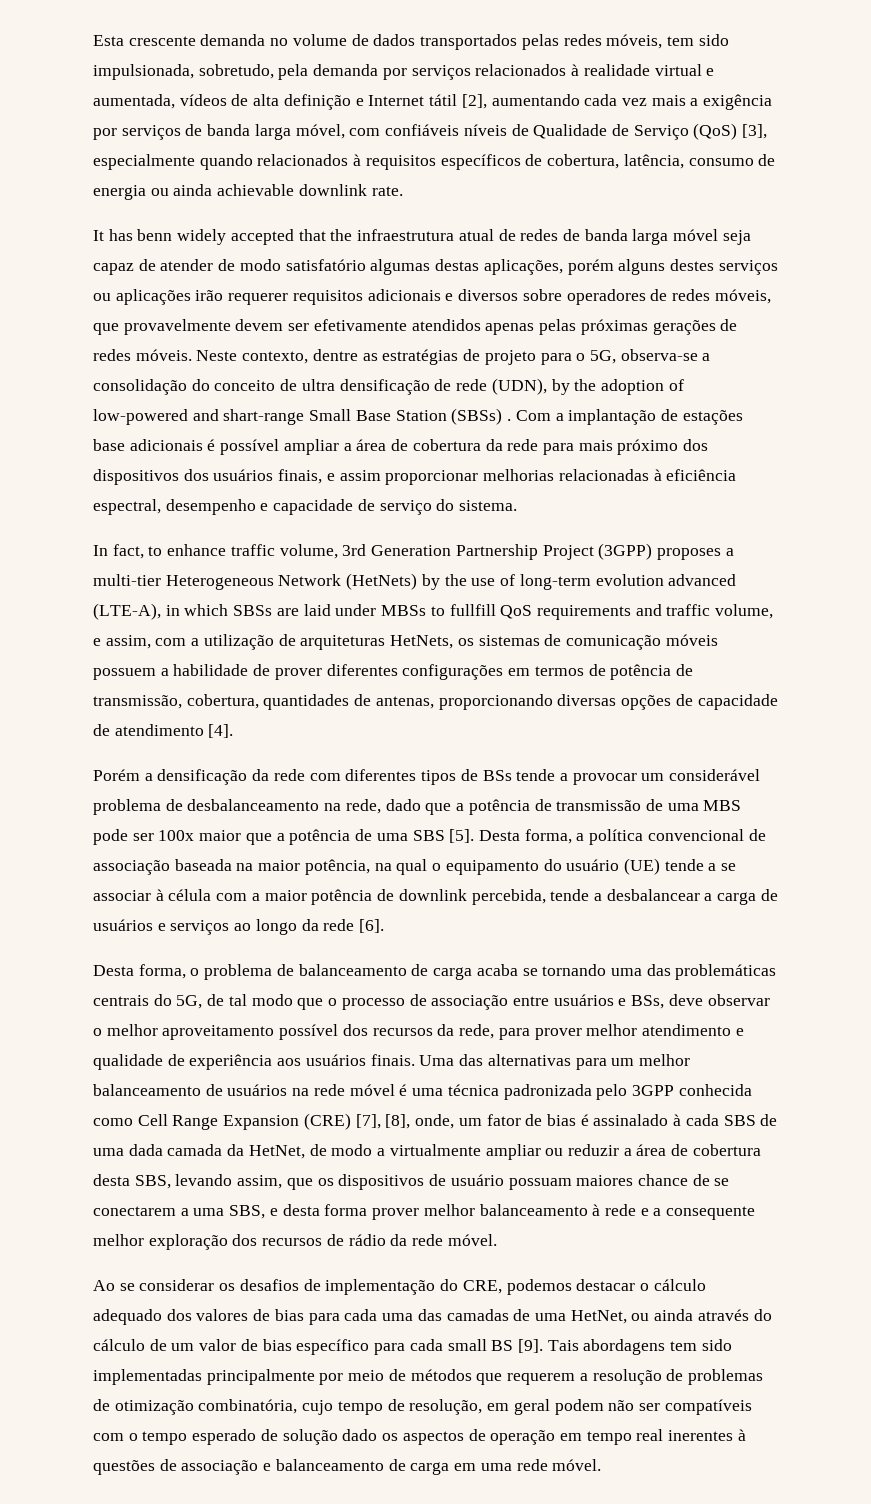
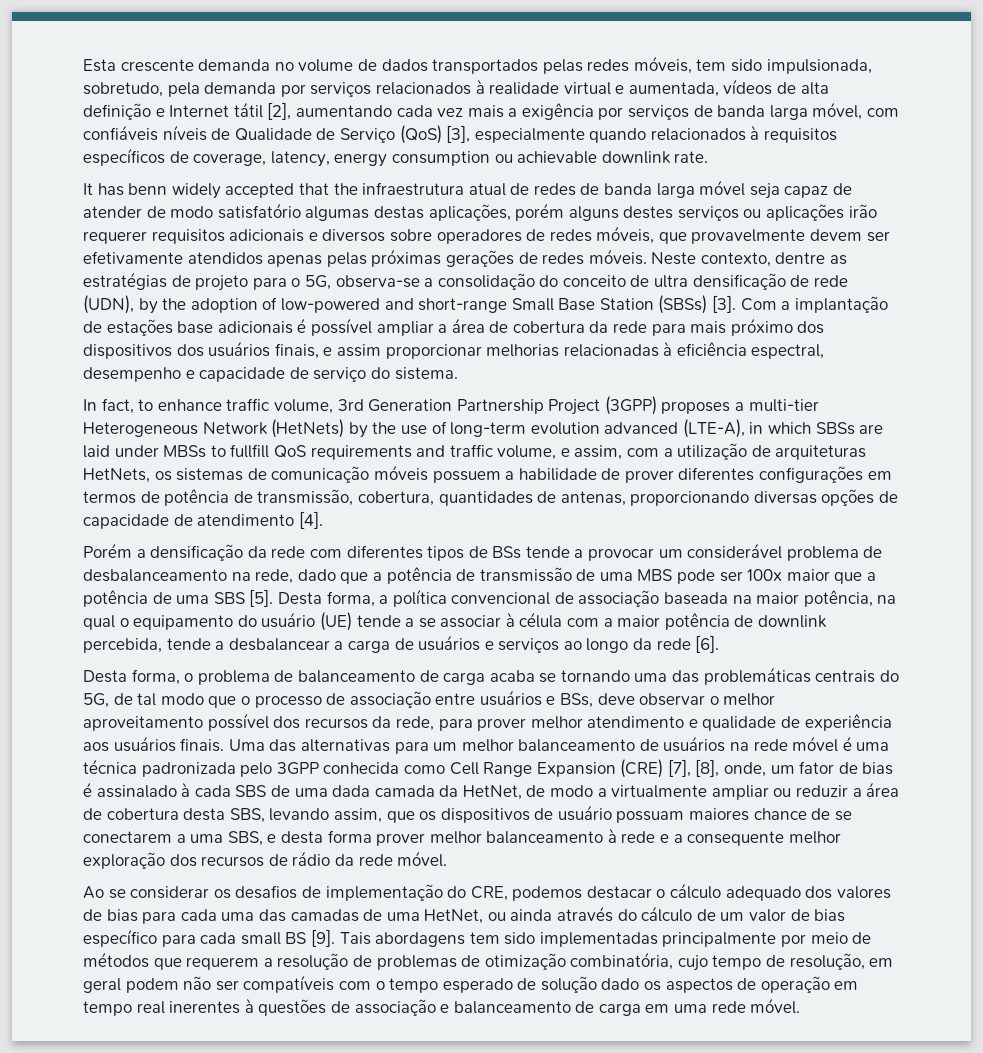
[547,154,776,169] [93,184,213,200] cobertura, latência, consumo de energia ou ainda -> [193,151,513,167] coverage, latency, energy consumption ou
[223,409,305,425] shart-range -> [418,298,508,313] short-range
[507,419,512,421] . -> [712,295,737,313] [3].

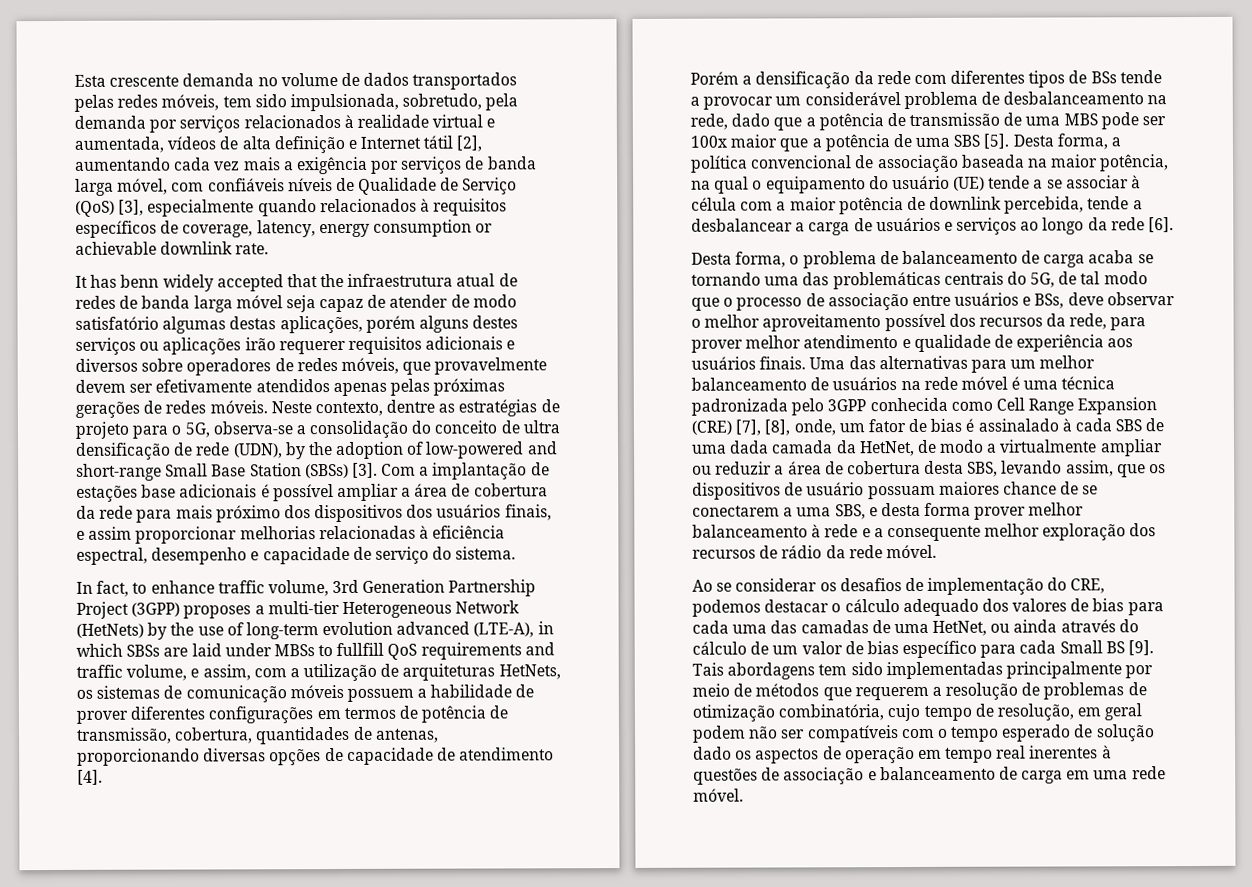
[494,154,513,163] ou -> [475,223,494,233] or
[240,932,281,945] small -> [1059,640,1103,654] Small

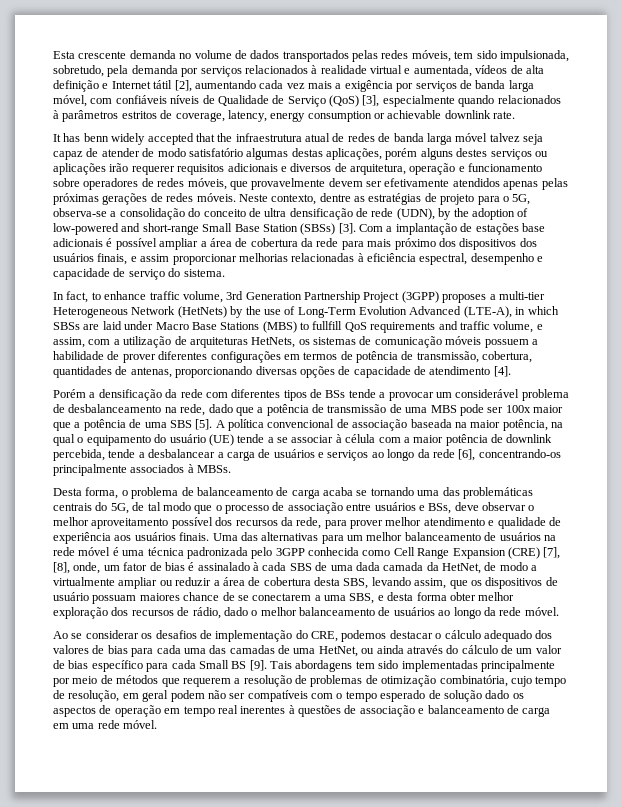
[433,198,508,216] [75,220,157,238] requisitos específicos -> [62,110,157,122] parâmetros estritos
(283, 302) none -> [489,133,520,142] talvez
(138, 365) none -> [334,163,543,175] de arquitetura, operação e funcionamento
[245,621,471,640] long-term evolution advanced -> [297,306,462,318] Long-Term Evolution Advanced
[273,644,315,657] MBSs -> [155,321,297,333] Macro Base Stations (MBS)
[1012,133,1122,150] Desta forma, a -> [215,420,225,428] A
[1148,217,1175,233] [6]. -> [458,449,561,461] [53,464,232,476] [6], concentrando-os principalmente associados à MBSs.
[974,502,1085,520] [692,524,981,542] prover melhor balanceamento à rede e a consequente -> [449,592,476,601] obter
[781,545,823,559] rádio -> [192,607,481,619] rádio, dado o melhor balanceamento de usuários ao longo

